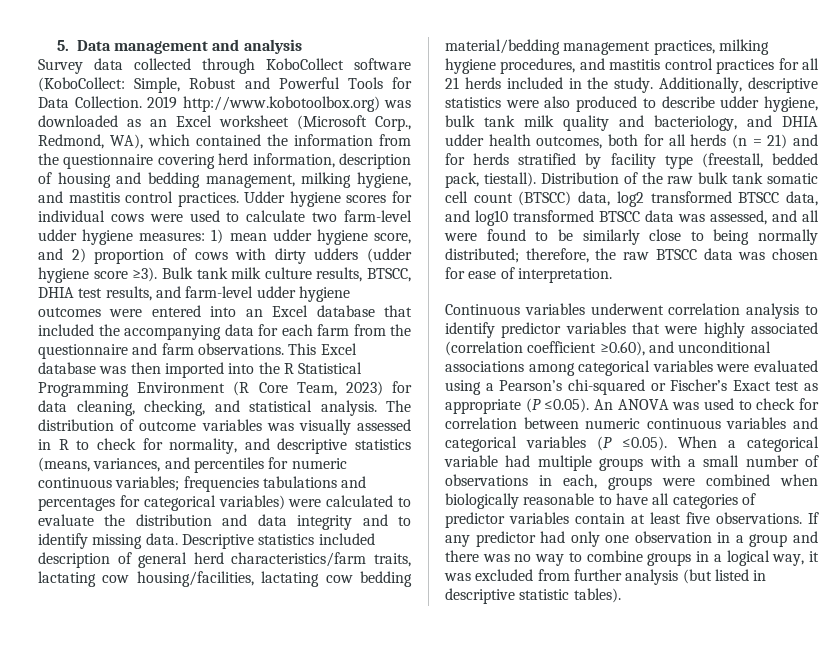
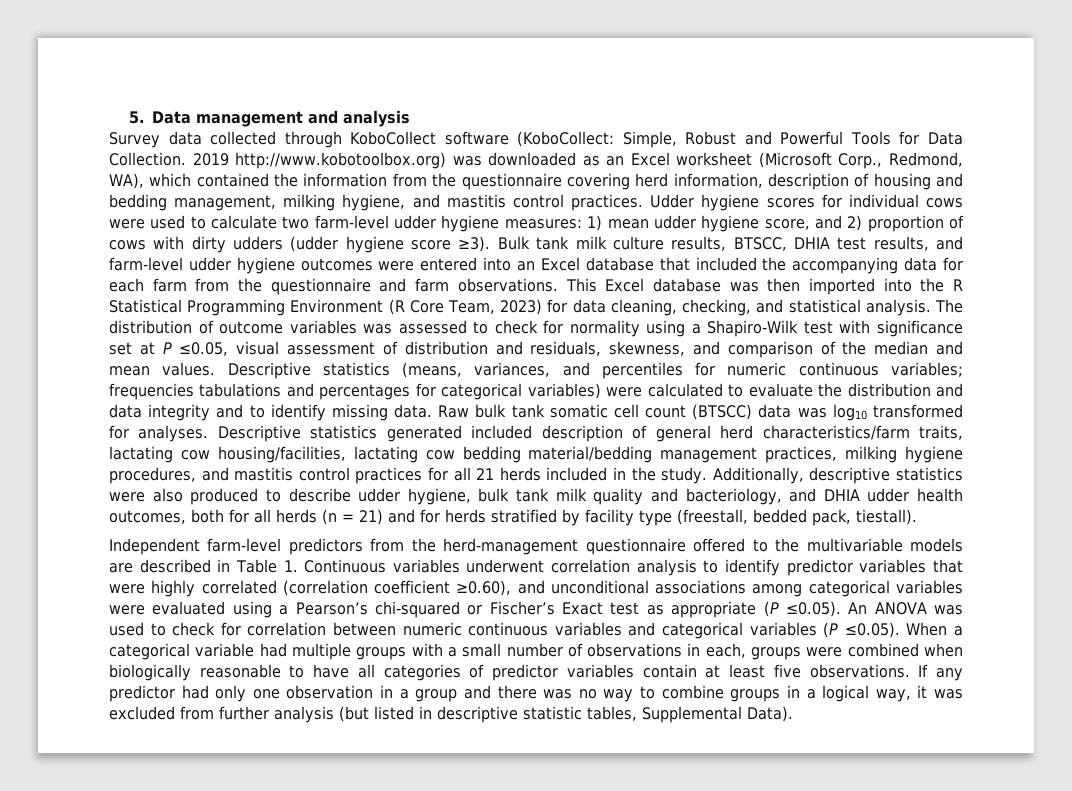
[298,419,411,435] [38,438,348,454] visually assessed in R to check for normality, and descriptive -> [398,320,963,337] [109,341,963,358] [109,362,311,379] assessed to check for normality using a Shapiro-Wilk test with significance set at P ≤0.05, visual assessment of distribution and residuals, skewness, and comparison of the median and mean values. Descriptive
[181,534,315,549] Descriptive statistics -> [438,404,963,421] [109,425,462,442] Raw bulk tank somatic cell count (BTSCC) data was log10 transformed for analyses. Descriptive statistics generated
[540,172,818,184] [445,191,818,207] [445,210,819,226] [444,229,818,245] [445,248,818,263] [445,267,612,283] Distribution of the raw bulk tank somatic cell count (BTSCC) data, log2 transformed BTSCC data, and log10 transformed BTSCC data was assessed, and all were found to be similarly close to being normally distributed; therefore, the raw BTSCC data was chosen for ease of interpretation. // -> [109,538,964,555] [109,559,298,573] // Independent farm-level predictors from the herd-management questionnaire offered to the multivariable models are described in Table 1.
[751,322,818,334] associated -> [201,580,277,594] correlated
[573,588,621,603] tables). -> [587,706,793,723] tables, Supplemental Data).

